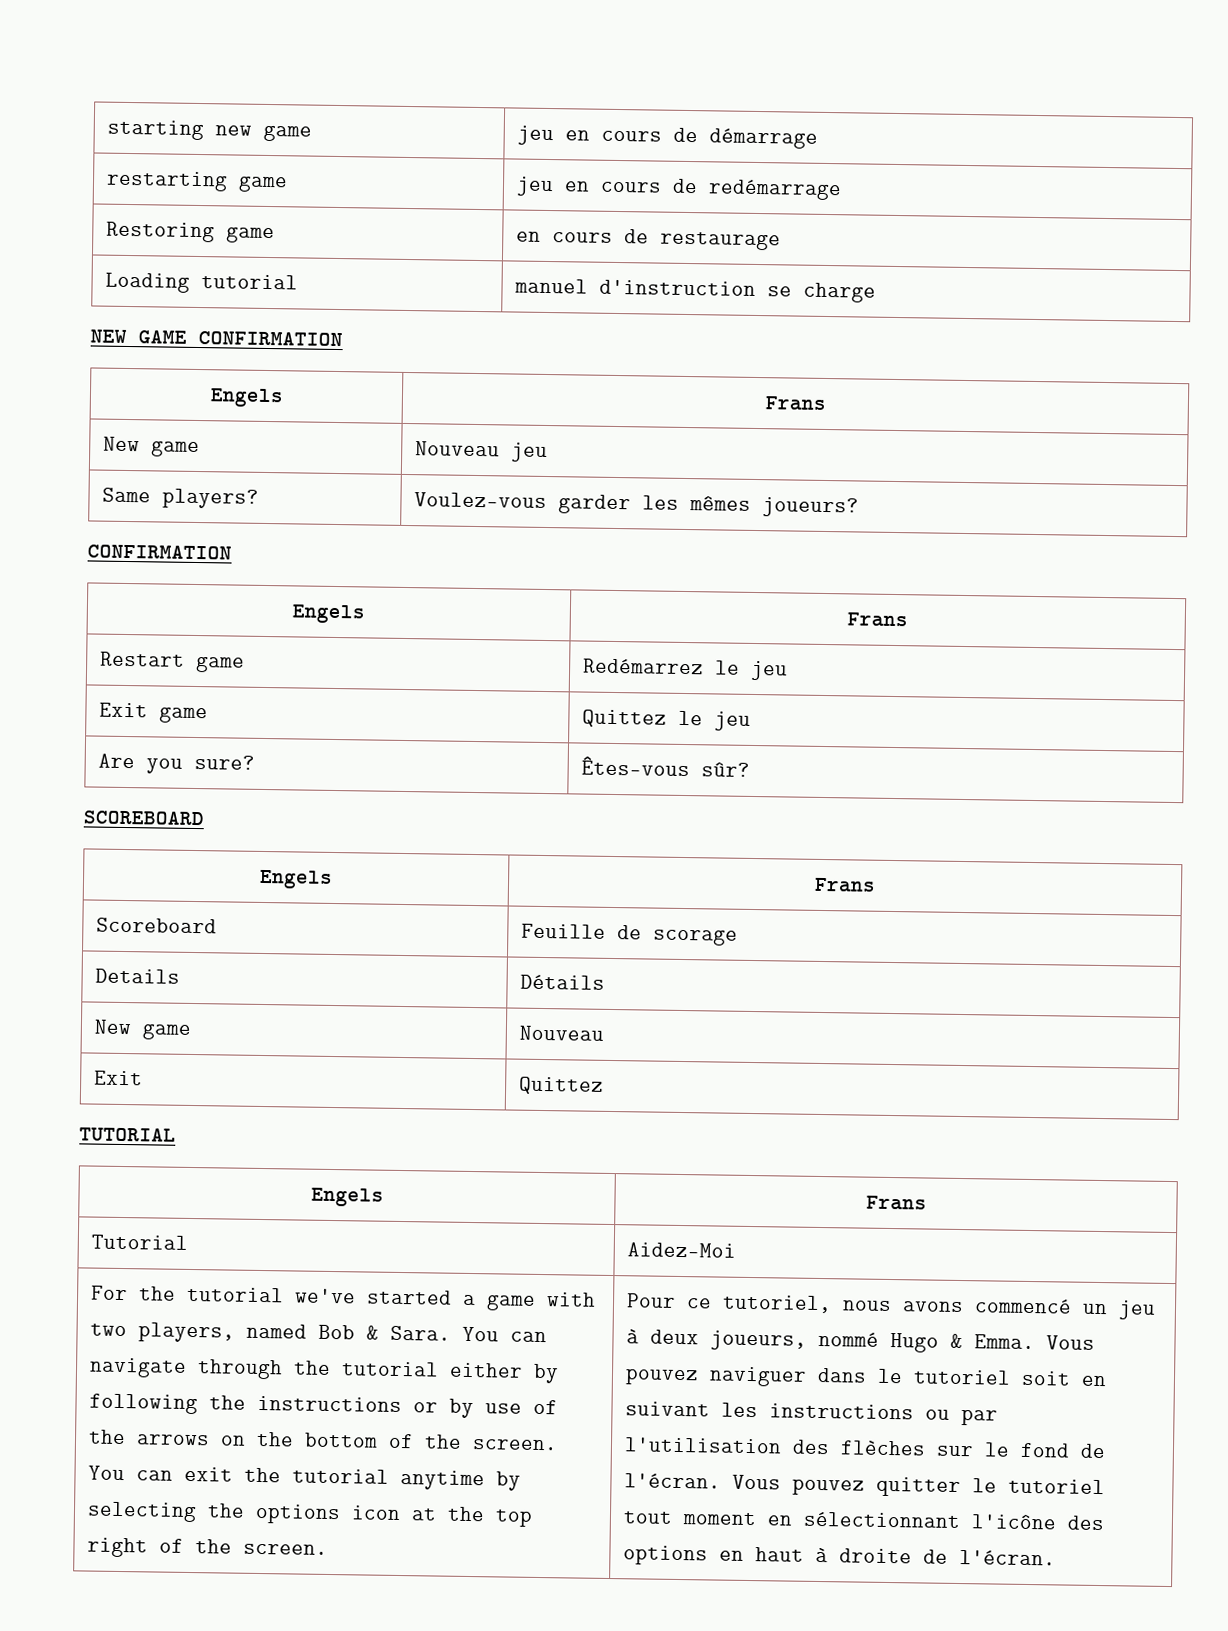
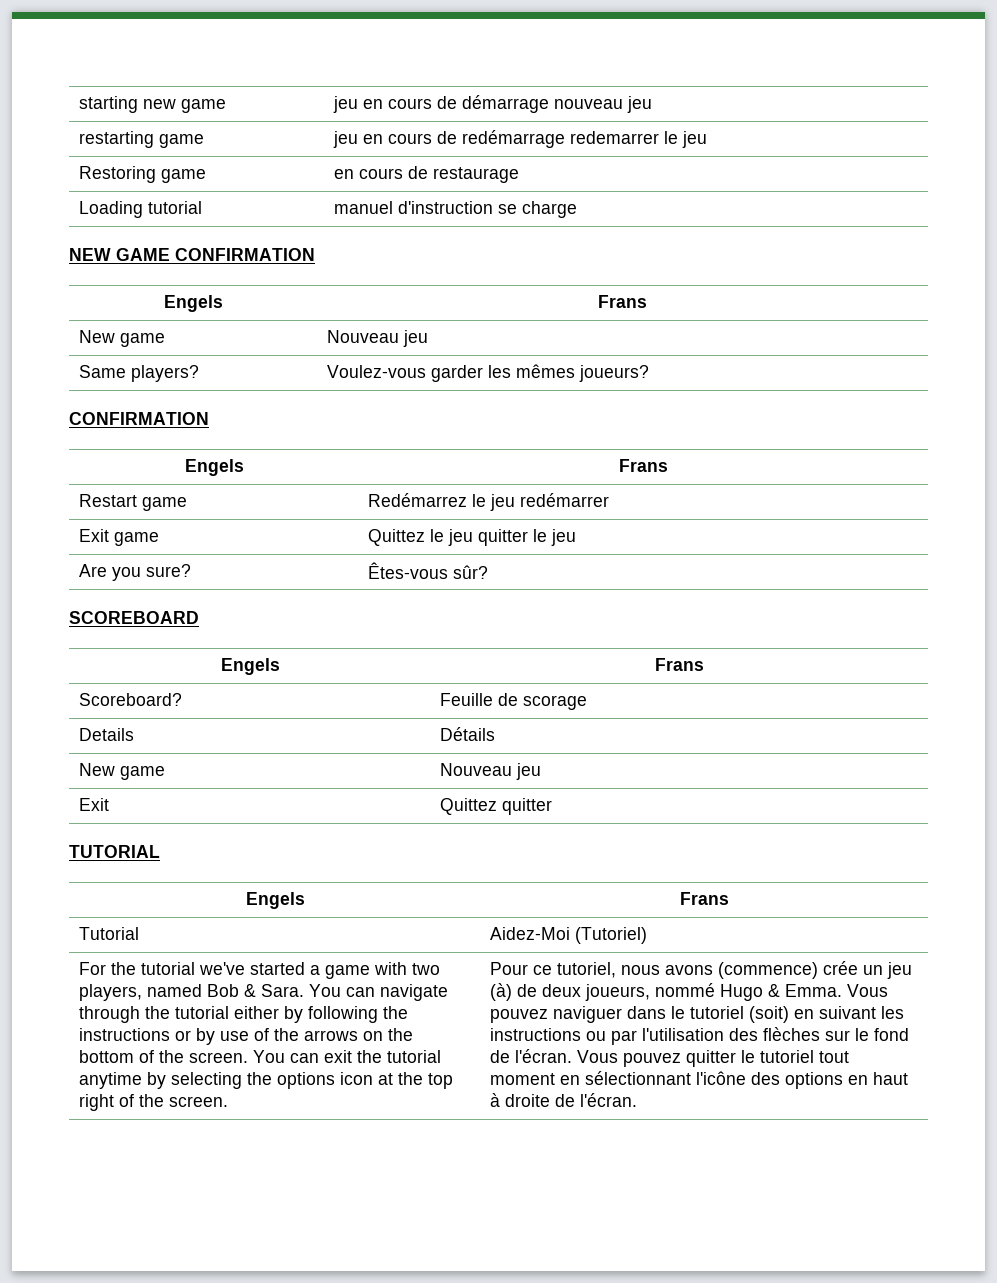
(819, 138) none -> [553,96,652,113] nouveau jeu
(843, 190) none -> [569,131,707,148] redemarrer le jeu
(789, 670) none -> [519,493,609,507] redémarrer
(752, 721) none -> [477,529,576,546] quitter le jeu
[96,917,218,934] Scoreboard -> [78,693,182,706] Scoreboard?
(605, 1033) none -> [515,763,541,780] jeu
(605, 1085) none -> [501,798,552,815] quitter
(737, 1250) none -> [574,927,647,944] (Tutoriel)
[974,1298,1157,1320] [626,1329,640,1344] commencé un jeu à -> [717,961,912,979] [489,983,537,1001] (commence) crée un jeu (à) de
[1021,1370,1072,1386] soit -> [748,1006,789,1023] (soit)

